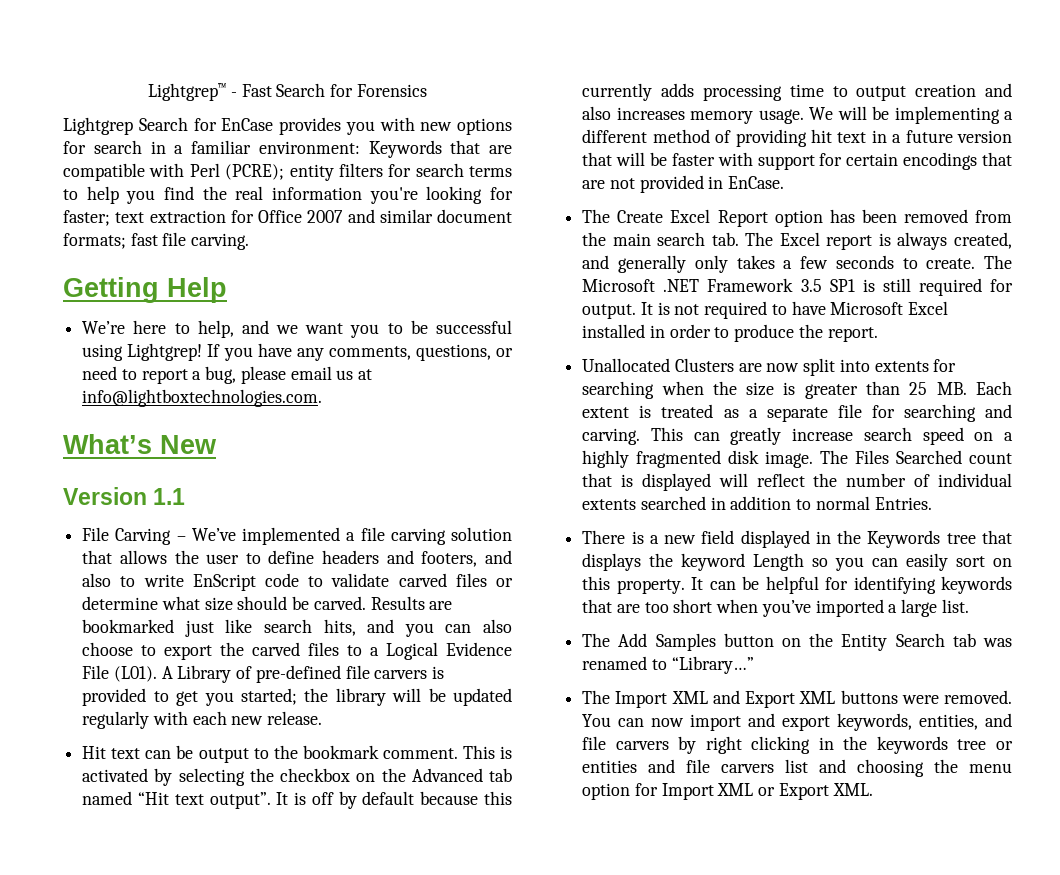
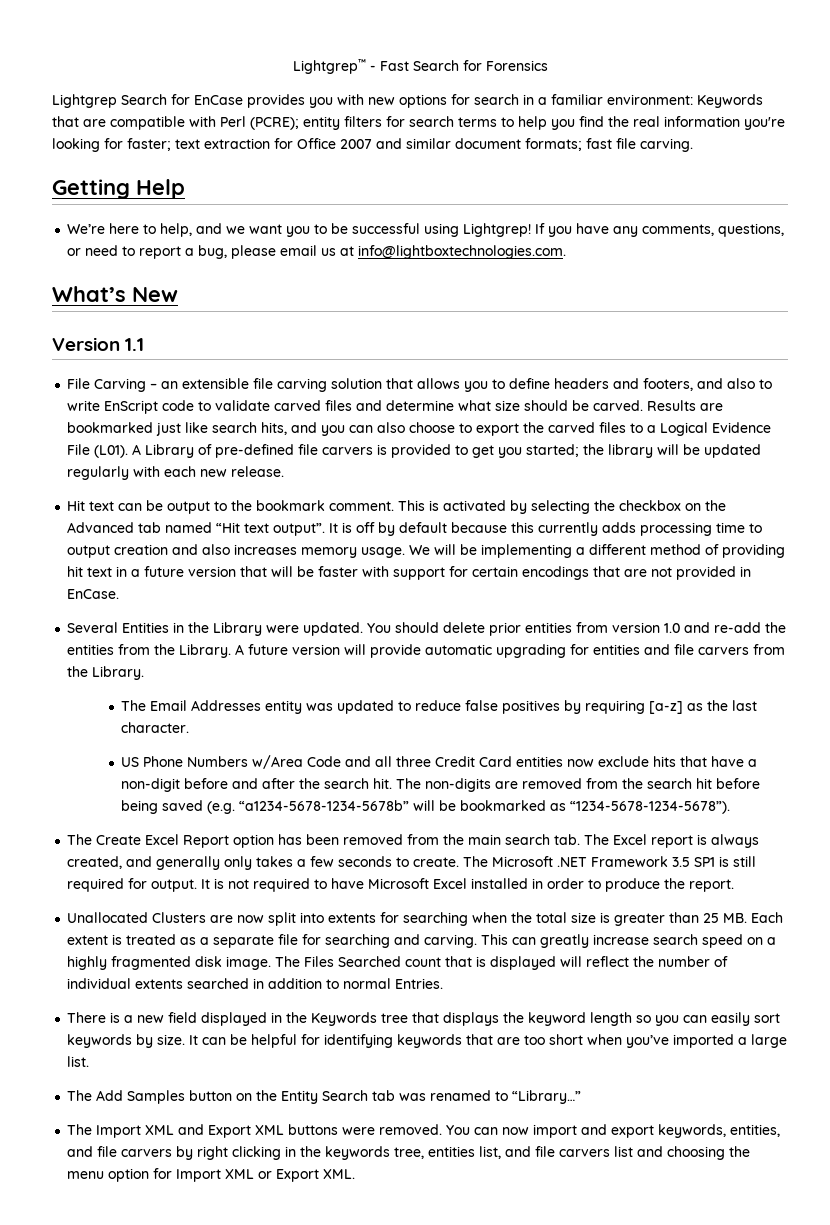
[191,527,356,545] We’ve implemented a -> [161,378,250,389] an extensible
[174,550,240,564] the user -> [464,381,489,392] you
[496,578,514,587] or -> [356,400,383,411] and
(785, 182) none -> [67,622,787,636] [67,644,786,658] [67,666,145,680] [121,700,758,714] [121,722,190,733] [121,755,758,769] [121,778,761,792] [121,800,731,814] // Several Entities in the Library were updated. You should delete prior entities from version 1.0 and re-add the entities from the Library. A future version will provide automatic upgrading for entities and file carvers from the Library. // The Email Addresses entity was updated to reduce false positives by requiring [a-z] as the last character. // US Phone Numbers w/Area Code and all three Credit Card entities now exclude hits that have a non-digit before and after the search hit. The non-digits are removed from the search hit before being saved (e.g. “a1234-5678-1234-5678b” will be bookmarked as “1234-5678-1234-5678”).
(737, 388) none -> [536,912,568,923] total
[753,553,805,571] Length -> [590,1012,633,1026] length
[993,558,1012,567] [582,576,685,594] on this property. -> [67,1034,186,1048] keywords by size.
[957,739,1013,750] [582,760,638,773] tree or entities -> [394,1146,502,1159] tree, entities list,

